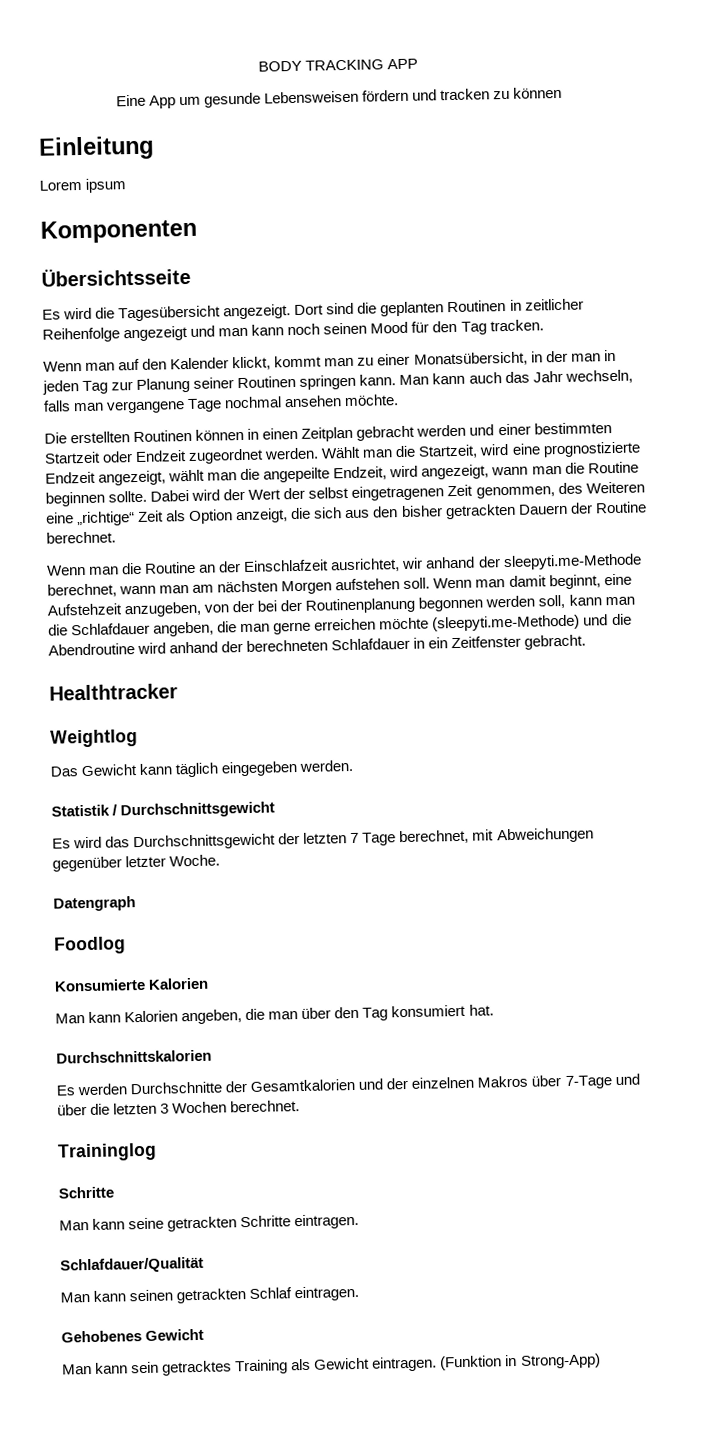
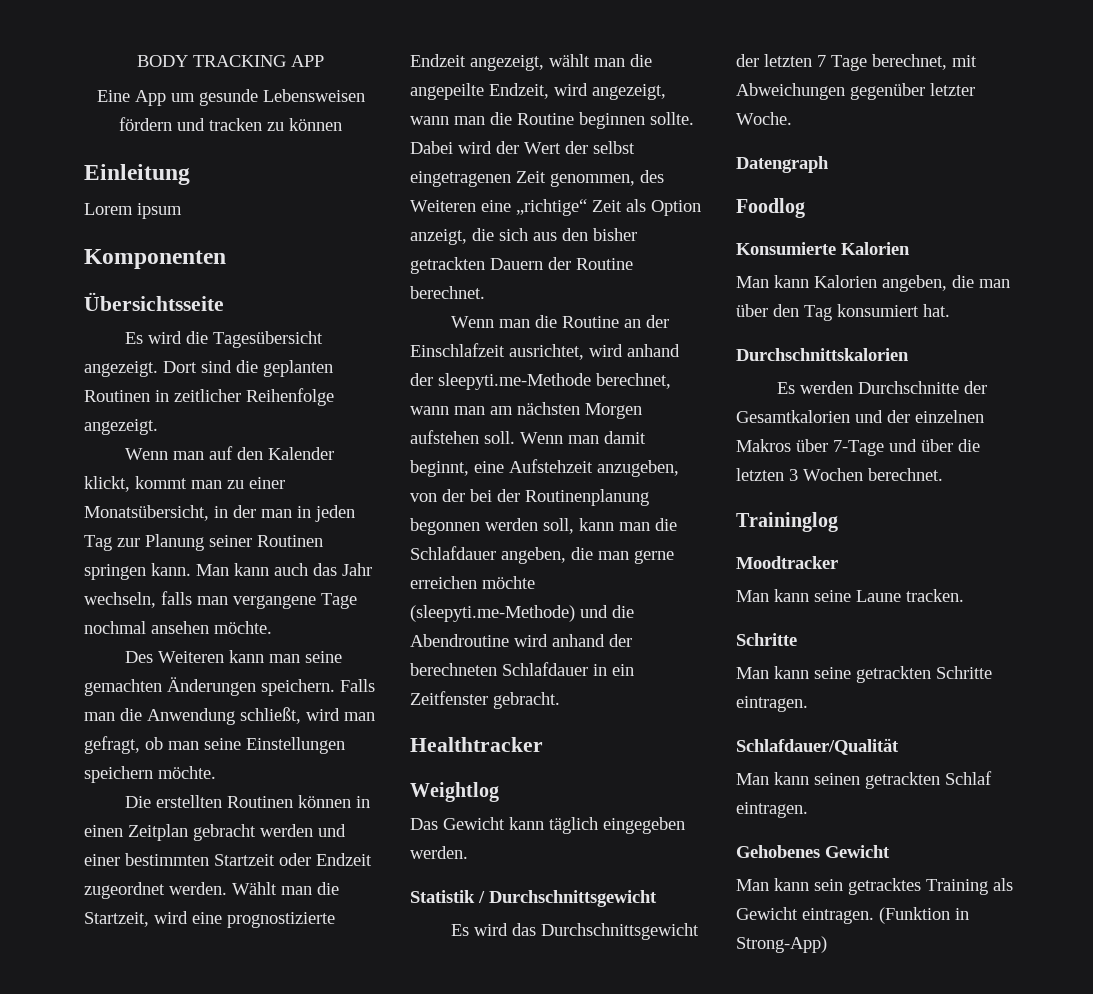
[123,319,544,342] angezeigt und man kann noch seinen Mood für den Tag tracken. -> [84,419,158,435] angezeigt.
(400, 400) none -> [124,650,342,663] [84,677,375,696] [84,707,375,725] [84,736,345,754] [84,766,216,783] // Des Weiteren kann man seine gemachten Änderungen speichern. Falls man die Anwendung schließt, wird man gefragt, ob man seine Einstellungen speichern möchte.
[401,557,424,569] wir -> [589,344,623,357] wird
(157, 1152) none -> [736,556,838,569] [736,589,964,602] // Moodtracker // Man kann seine Laune tracken.

